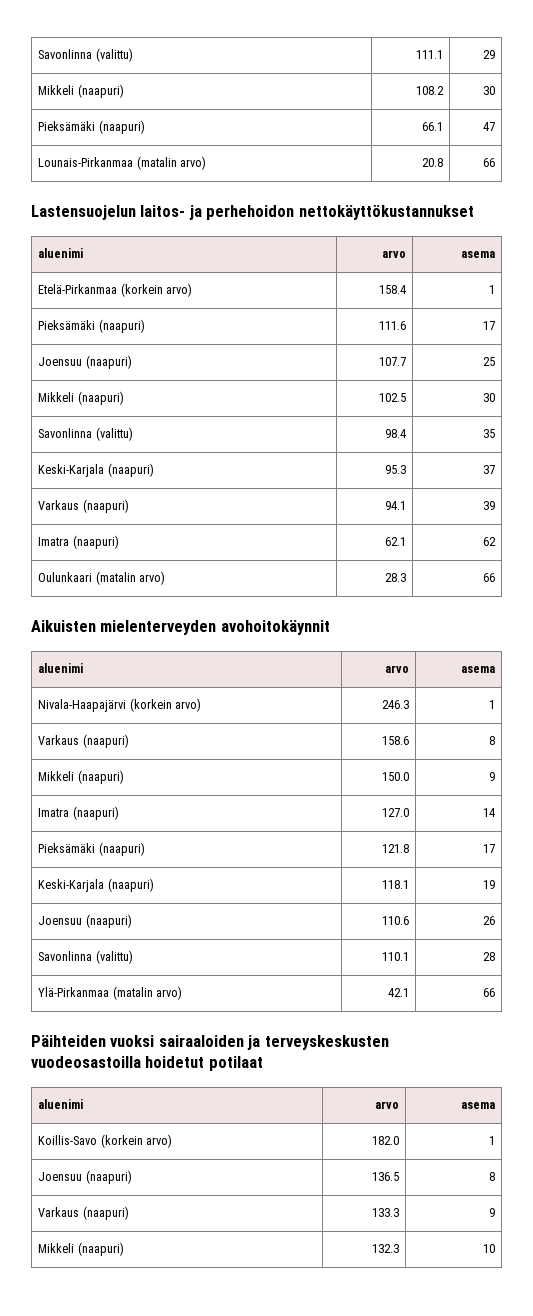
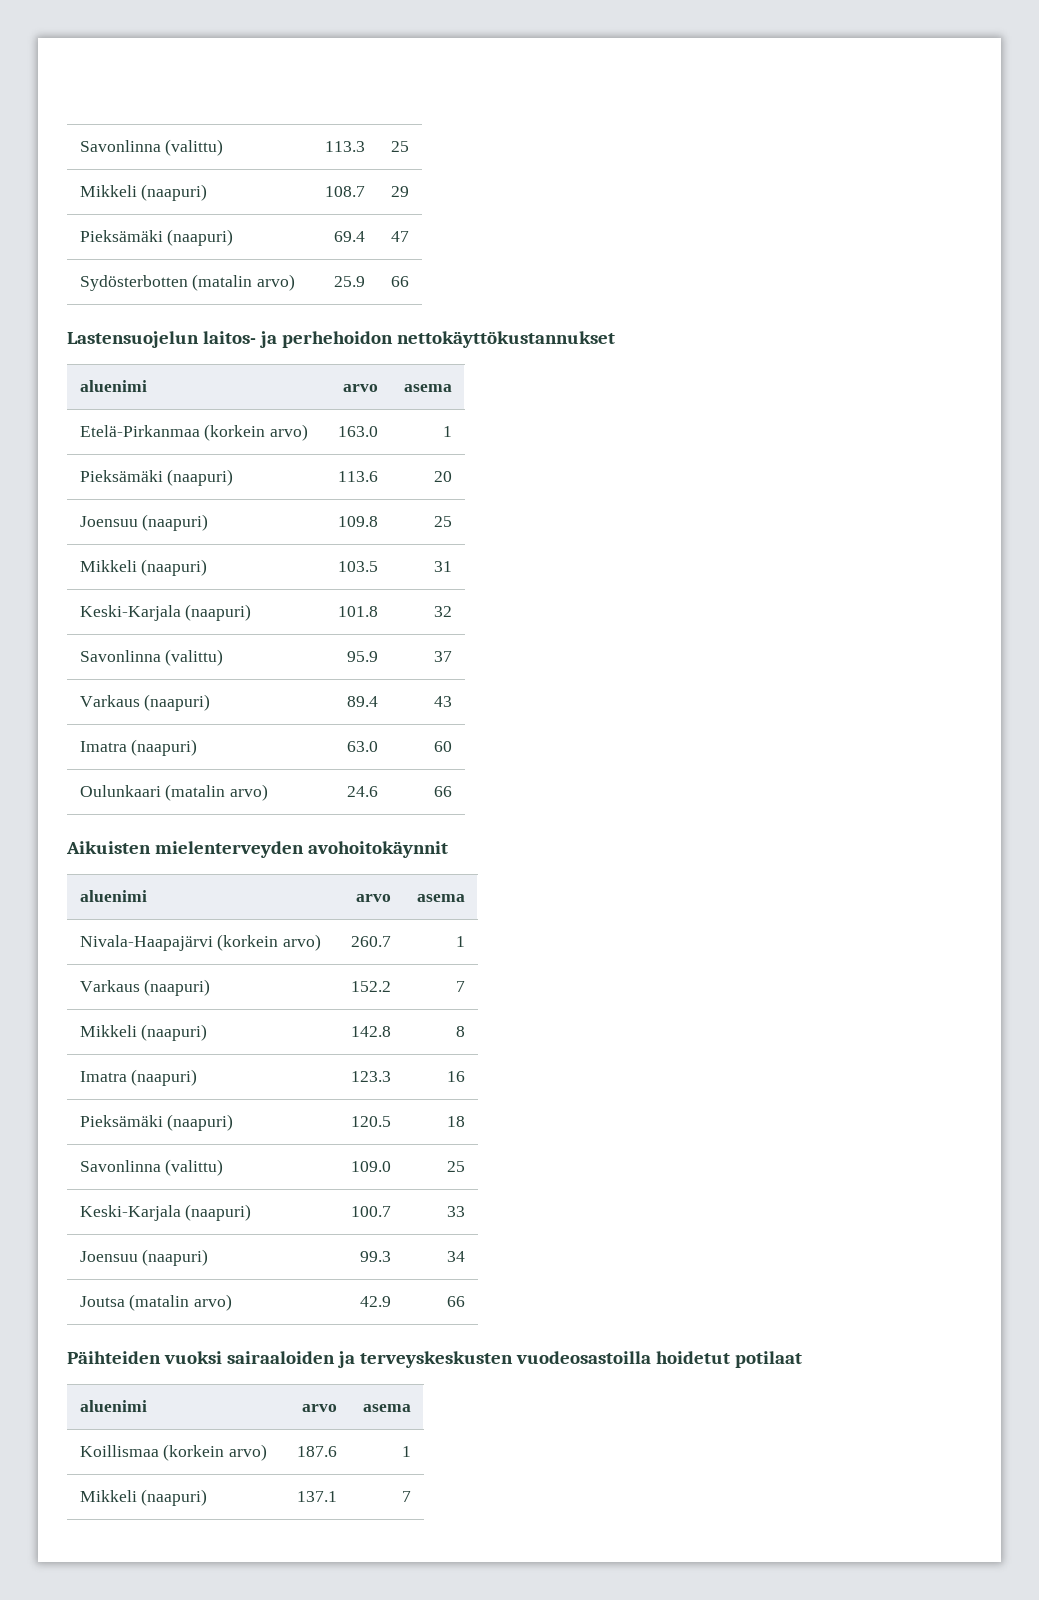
[38,48,133,62] [415,50,443,59] [482,50,495,59] [38,84,124,98] [415,86,444,95] [482,86,495,95] [38,120,145,134] [421,122,443,131] Savonlinna (valittu) | 111.1 | 29 // Mikkeli (naapuri) | 108.2 | 30 // Pieksämäki (naapuri) | 66.1 -> [79,139,224,156] [325,141,366,152] [391,141,410,152] [79,184,208,201] [325,186,366,197] [391,186,410,197] [79,229,234,246] [334,231,366,242] Savonlinna (valittu) | 113.3 | 25 // Mikkeli (naapuri) | 108.7 | 29 // Pieksämäki (naapuri) | 69.4
[38,156,207,170] [421,158,443,167] Lounais-Pirkanmaa (matalin arvo) | 20.8 -> [79,274,296,291] [334,276,366,287] Sydösterbotten (matalin arvo) | 25.9
[378,285,406,294] 158.4 -> [338,426,379,437] 163.0
[378,321,406,330] [482,321,495,330] [38,355,132,369] [378,357,406,366] [482,357,495,366] [38,391,124,405] [378,393,406,402] [482,393,495,402] [38,427,133,441] [384,429,406,438] [482,429,495,438] [38,463,154,477] [384,465,406,474] 111.6 | 17 // Joensuu (naapuri) | 107.7 | 25 // Mikkeli (naapuri) | 102.5 | 30 // Savonlinna (valittu) | 98.4 | 35 // Keski-Karjala (naapuri) | 95.3 -> [338,471,379,482] [434,471,453,482] [79,514,209,531] [338,516,379,527] [434,516,453,527] [79,559,208,576] [338,561,379,572] [434,561,453,572] [79,604,252,621] [338,606,379,617] [434,606,453,617] [79,649,224,666] [347,651,379,662] 113.6 | 20 // Joensuu (naapuri) | 109.8 | 25 // Mikkeli (naapuri) | 103.5 | 31 // Keski-Karjala (naapuri) | 101.8 | 32 // Savonlinna (valittu) | 95.9
[384,501,406,510] [482,501,495,510] [38,535,119,549] [384,537,406,546] [482,537,496,546] 94.1 | 39 // Imatra (naapuri) | 62.1 | 62 -> [347,696,379,707] [434,696,453,707] [79,739,198,756] [347,741,379,752] [434,741,453,752] 89.4 | 43 // Imatra (naapuri) | 63.0 | 60
[384,573,406,582] 28.3 -> [347,786,379,797] 24.6
[381,700,409,709] 246.3 -> [351,936,392,947] 260.7
[381,736,409,745] [488,736,495,745] [38,770,124,784] [381,772,409,781] [488,772,495,781] [38,806,119,820] [381,808,409,817] [482,808,495,817] [38,842,145,856] [381,844,409,853] [482,844,495,853] [38,878,154,892] [381,880,409,889] [482,880,495,889] [38,914,132,928] [381,916,409,925] [482,916,495,925] [38,950,133,964] [381,952,409,961] [482,952,495,961] [38,986,183,1000] [387,988,409,997] 158.6 | 8 // Mikkeli (naapuri) | 150.0 | 9 // Imatra (naapuri) | 127.0 | 14 // Pieksämäki (naapuri) | 121.8 | 17 // Keski-Karjala (naapuri) | 118.1 | 19 // Joensuu (naapuri) | 110.6 | 26 // Savonlinna (valittu) | 110.1 | 28 // Ylä-Pirkanmaa (matalin arvo) | 42.1 -> [351,981,392,992] [456,981,466,992] [79,1024,208,1041] [351,1026,392,1037] [456,1026,466,1037] [79,1069,198,1086] [351,1071,392,1082] [447,1071,466,1082] [79,1114,234,1131] [351,1116,392,1127] [447,1116,466,1127] [79,1159,224,1176] [351,1161,392,1172] [447,1161,466,1172] [79,1204,252,1221] [351,1206,392,1217] [447,1206,466,1217] [79,1249,209,1266] [360,1251,392,1262] [447,1251,466,1262] [79,1294,233,1311] [360,1296,392,1307] 152.2 | 7 // Mikkeli (naapuri) | 142.8 | 8 // Imatra (naapuri) | 123.3 | 16 // Pieksämäki (naapuri) | 120.5 | 18 // Savonlinna (valittu) | 109.0 | 25 // Keski-Karjala (naapuri) | 100.7 | 33 // Joensuu (naapuri) | 99.3 | 34 // Joutsa (matalin arvo) | 42.9
[38,1134,173,1148] [371,1136,399,1145] [488,1136,495,1145] [38,1170,132,1184] [371,1172,399,1181] [488,1172,495,1181] [38,1206,129,1220] [371,1208,399,1217] [488,1208,495,1217] [38,1242,124,1256] [371,1244,399,1253] [482,1244,495,1253] Koillis-Savo (korkein arvo) | 182.0 | 1 // Joensuu (naapuri) | 136.5 | 8 // Varkaus (naapuri) | 133.3 | 9 // Mikkeli (naapuri) | 132.3 | 10 -> [79,1444,268,1461] [297,1446,338,1457] [402,1446,412,1457] [79,1489,208,1506] [297,1491,338,1502] [402,1491,412,1502] Koillismaa (korkein arvo) | 187.6 | 1 // Mikkeli (naapuri) | 137.1 | 7

